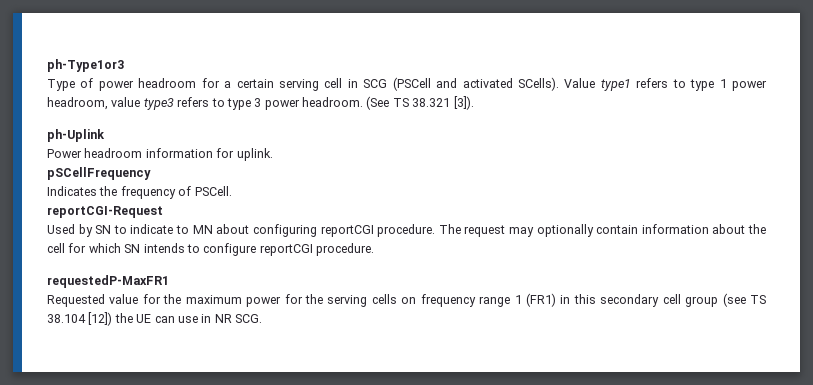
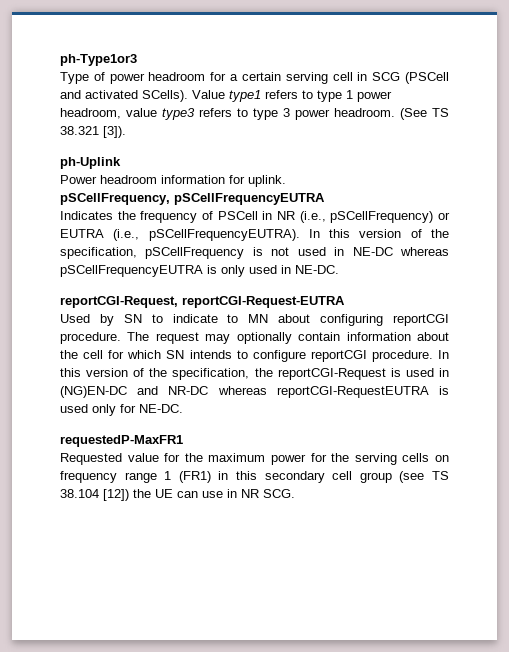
[47,167,151,180] pSCellFrequency -> [60,193,325,205] pSCellFrequency, pSCellFrequencyEUTRA
[194,186,232,196] [47,206,163,218] PSCell. // reportCGI-Request -> [217,211,450,223] [60,229,449,241] [60,247,449,259] [60,265,339,277] [60,296,345,308] PSCell in NR (i.e., pSCellFrequency) or EUTRA (i.e., pSCellFrequencyEUTRA). In this version of the specification, pSCellFrequency is not used in NE-DC whereas pSCellFrequencyEUTRA is only used in NE-DC. // reportCGI-Request, reportCGI-Request-EUTRA
(374, 249) none -> [438,350,449,359] [60,368,449,380] [60,386,449,398] [60,404,183,416] In this version of the specification, the reportCGI-Request is used in (NG)EN-DC and NR-DC whereas reportCGI-RequestEUTRA is used only for NE-DC.

